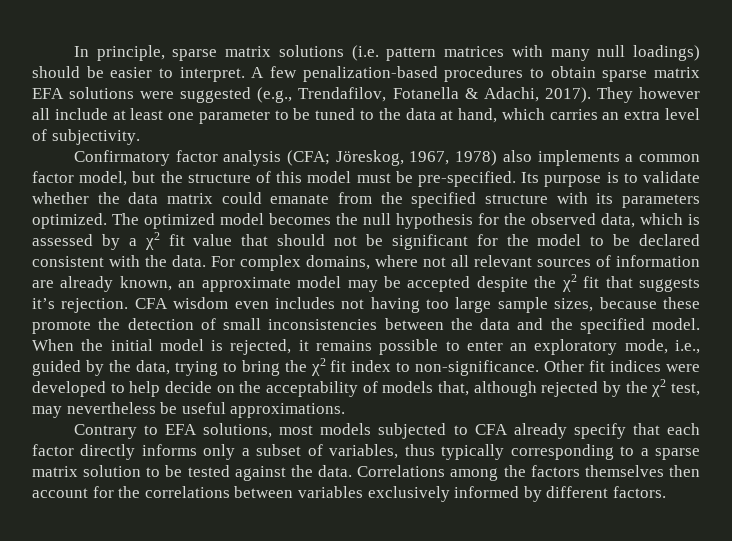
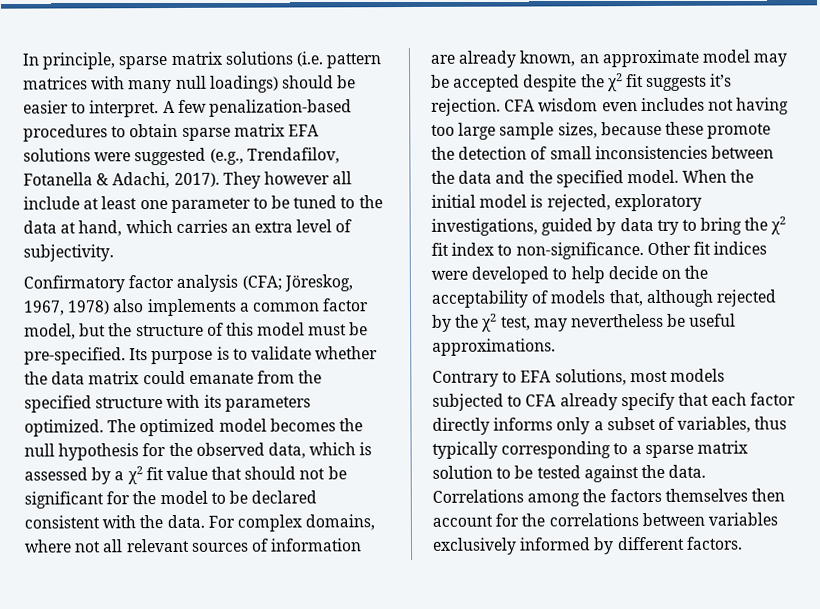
[605,276,633,288] that -> (644, 81) none
[298,339,700,355] [32,360,218,376] it remains possible to enter an exploratory mode, i.e., guided by the data, trying -> [613,193,702,212] [431,217,679,236] exploratory investigations, guided by data try

